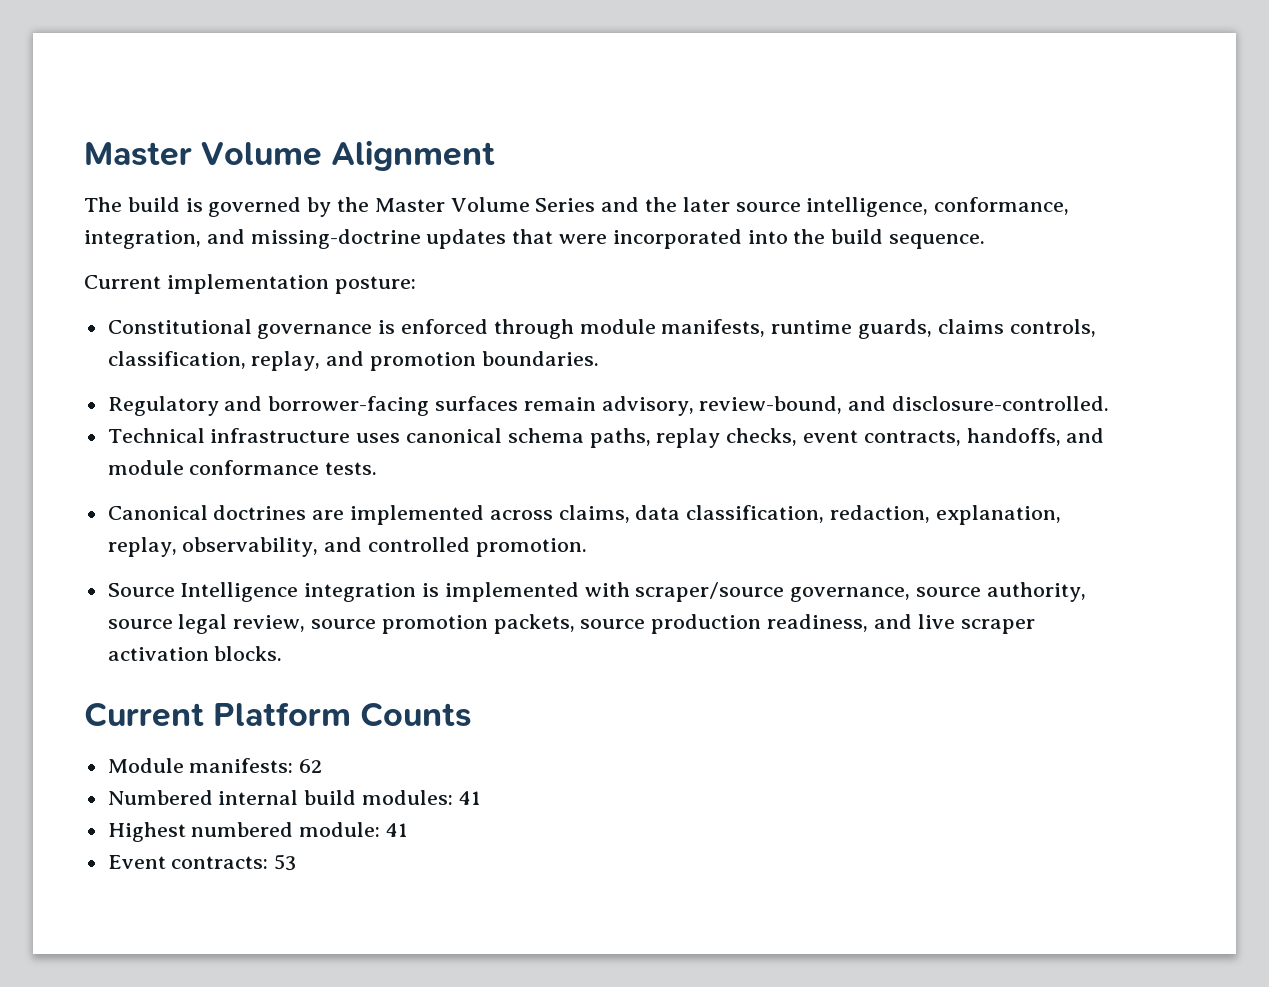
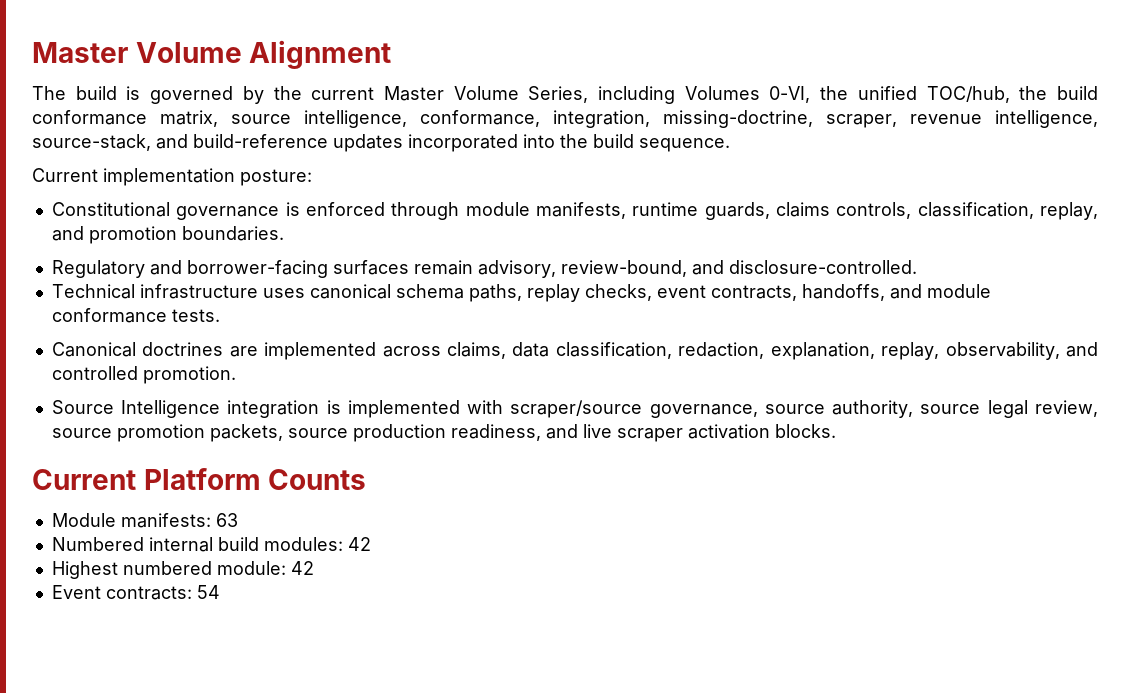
[374,197,1070,217] [84,229,608,249] Master Volume Series and the later source intelligence, conformance, integration, and missing-doctrine updates that were -> [311,86,1099,104] [32,110,1098,128] [32,134,403,152] current Master Volume Series, including Volumes 0-VI, the unified TOC/hub, the build conformance matrix, source intelligence, conformance, integration, missing-doctrine, scraper, revenue intelligence, source-stack, and build-reference updates
[299,759,323,773] 62 -> [215,513,238,527] 63
[458,791,480,805] 41 -> [347,537,371,551] 42
[386,823,408,837] 41 -> [290,561,314,575] 42
[274,854,297,871] 53 -> [196,585,220,599] 54

